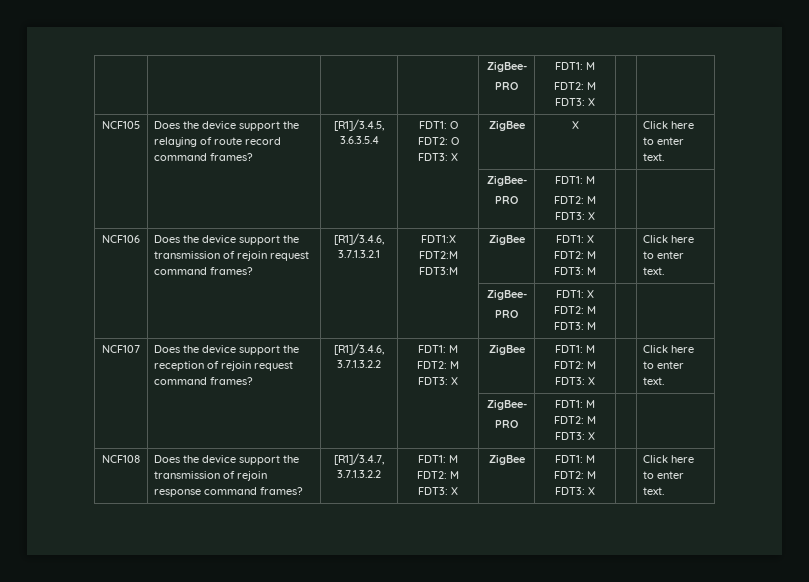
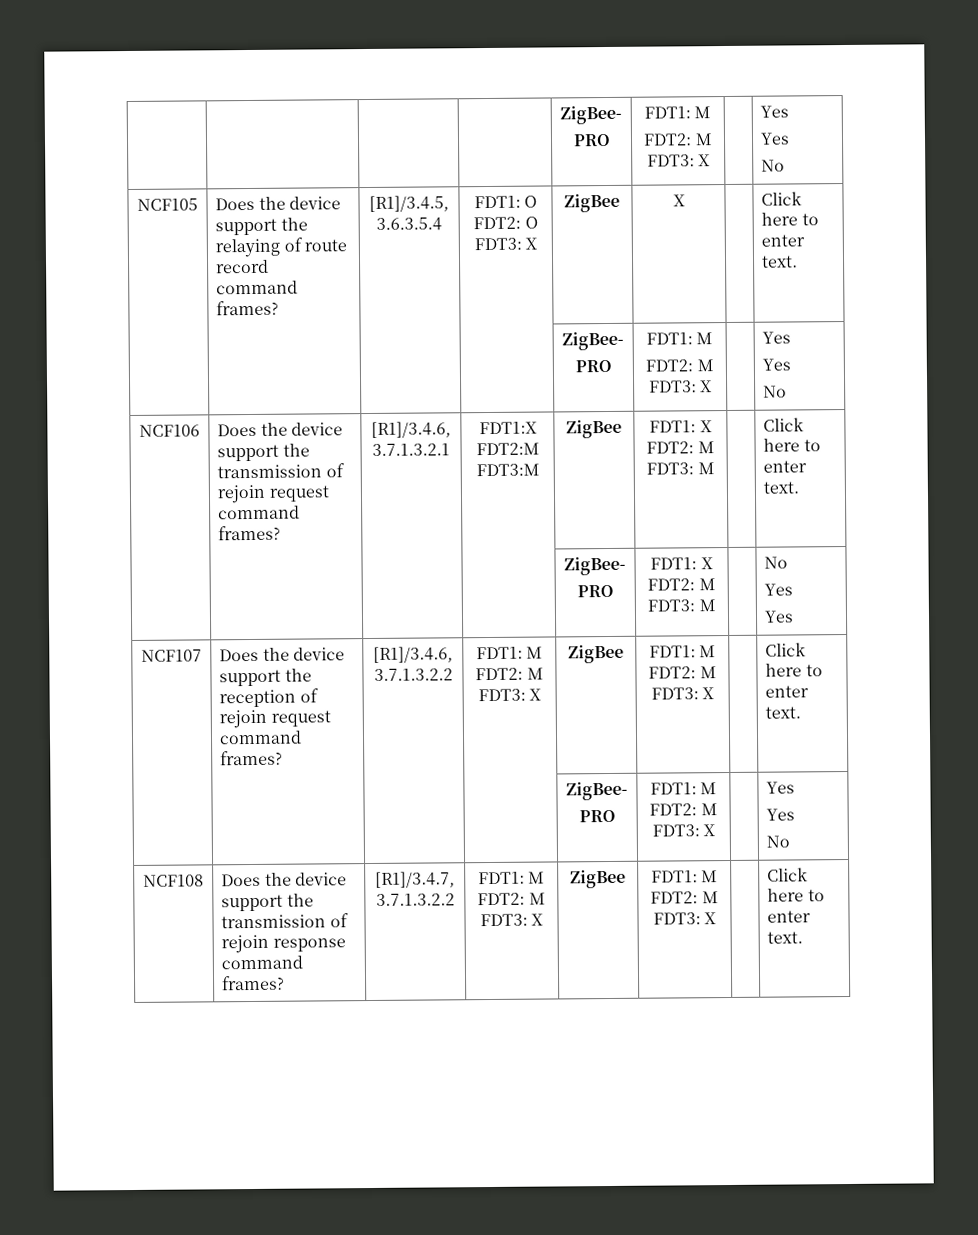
[486,61,527,72] [495,82,518,90] [555,62,595,70] [554,82,596,90] [555,98,595,106] | | | | ZigBee- // PRO | FDT1: M // FDT2: M FDT3: X | | -> [560,105,622,125] [572,133,611,147] [643,106,712,119] [643,133,713,146] [646,154,711,167] [760,105,790,118] [760,132,791,145] [761,159,786,172] | | | | ZigBee- // PRO | FDT1: M // FDT2: M FDT3: X | | Yes // Yes // No
(595, 216) none -> [762,331,792,344] [762,358,792,371] [763,385,788,398] Yes // Yes // No
(596, 326) none -> [764,556,789,569] [764,583,794,596] [764,610,795,623] No // Yes // Yes
(595, 436) none -> [766,781,796,794] [766,808,796,821] [766,835,791,848] Yes // Yes // No

